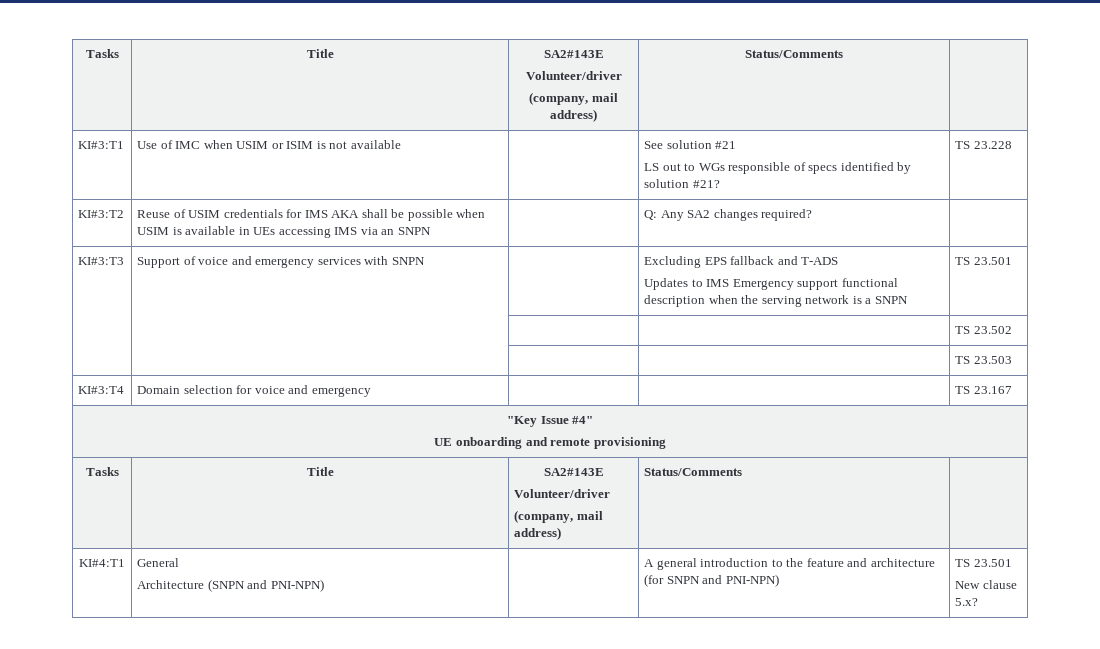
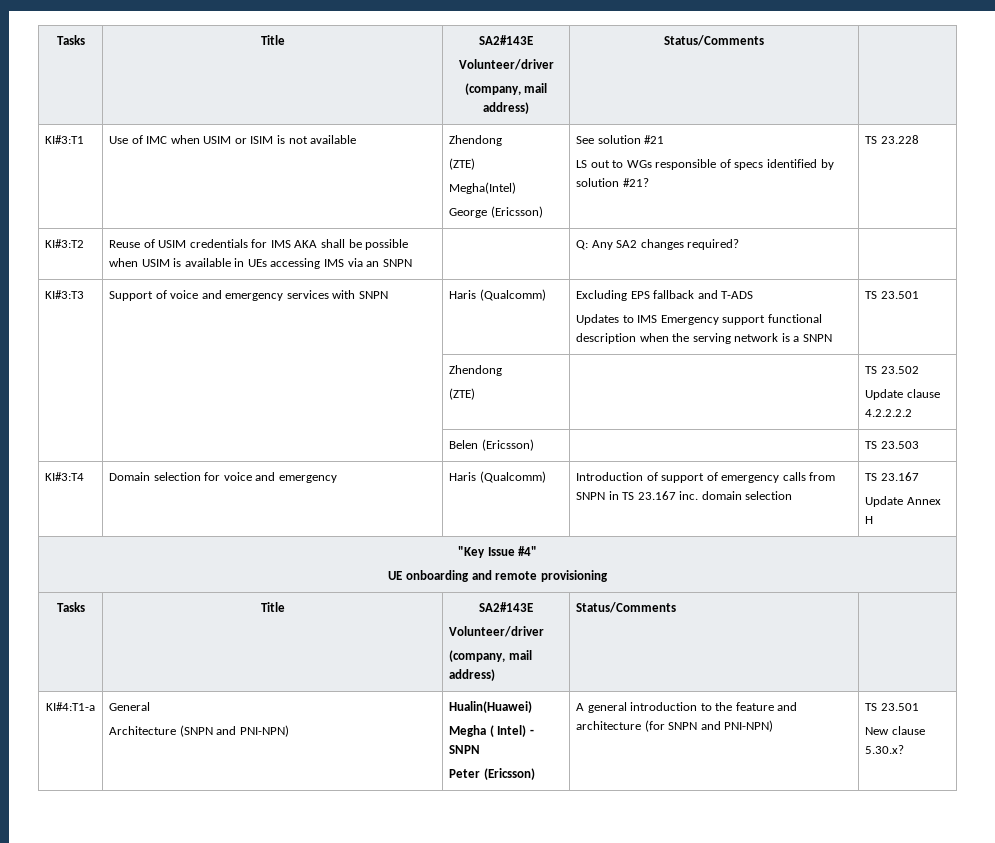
(401, 144) none -> [449,135,503,146] [449,158,476,170] [449,182,517,194] [449,206,543,218] Zhendong // (ZTE) // Megha(Intel) // George (Ericsson)
(425, 261) none -> [449,289,546,301] Haris (Qualcomm)
(1012, 261) none -> [449,365,503,376] [449,388,476,400] Zhendong // (ZTE)
(1012, 330) // | | -> [865,389,940,400] [865,409,913,417] [449,439,534,451] // Update clause 4.2.2.2.2 // | | Belen (Ericsson)
[955,386,1012,394] | | TS 23.167 -> [449,471,546,483] [576,472,836,483] [576,491,793,500] [865,472,919,481] [865,496,941,507] [865,516,874,524] Haris (Qualcomm) | Introduction of support of emergency calls from SNPN in TS 23.167 inc. domain selection | TS 23.167 // Update Annex H
[79,559,125,567] KI#4:T1 -> [46,702,95,711] KI#4:T1-a
(324, 585) none -> [449,701,533,713] [449,725,534,737] [449,745,481,754] [449,768,535,780] Hualin(Huawei) // Megha ( Intel) - SNPN // Peter (Ericsson)
[955,598,979,606] 5.x? -> [865,745,905,754] 5.30.x?

